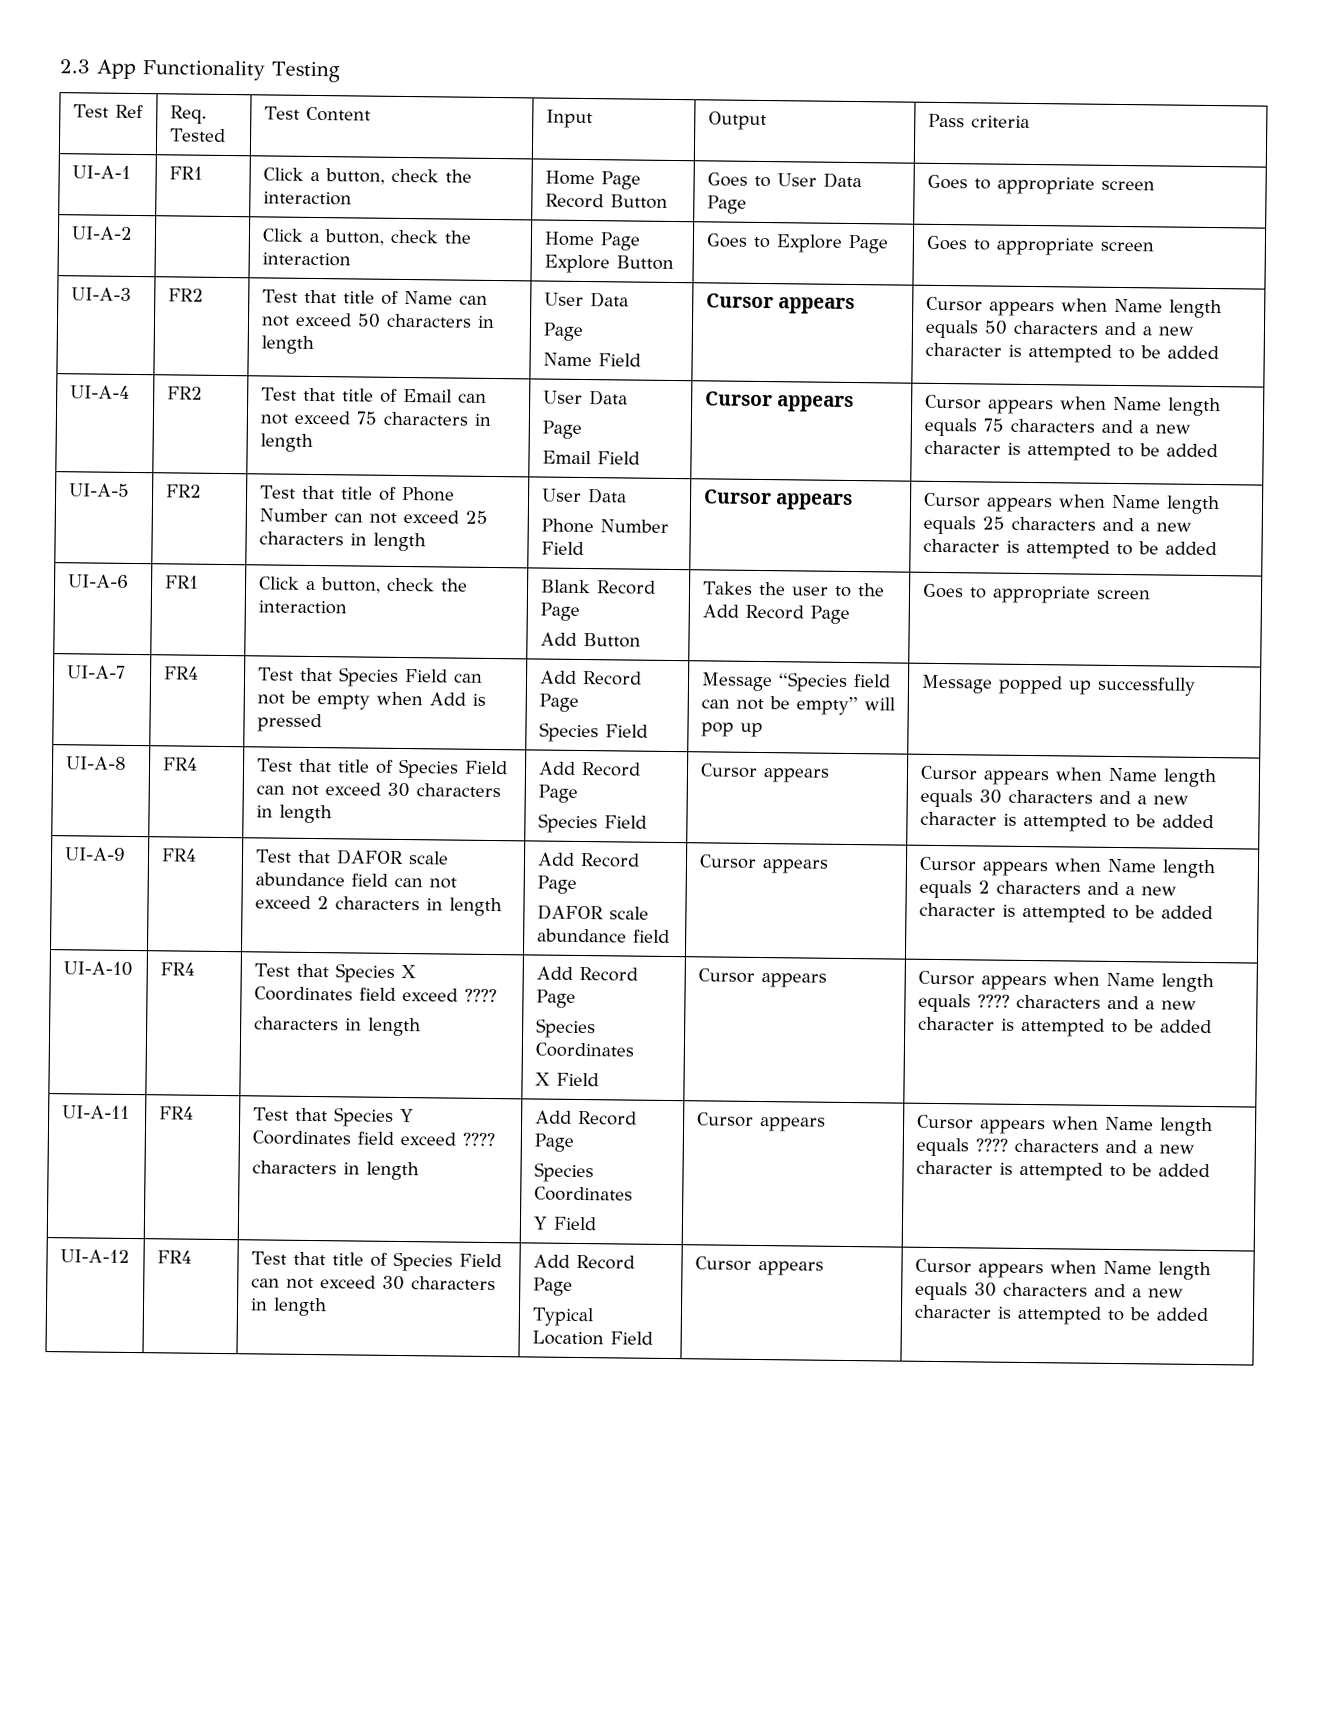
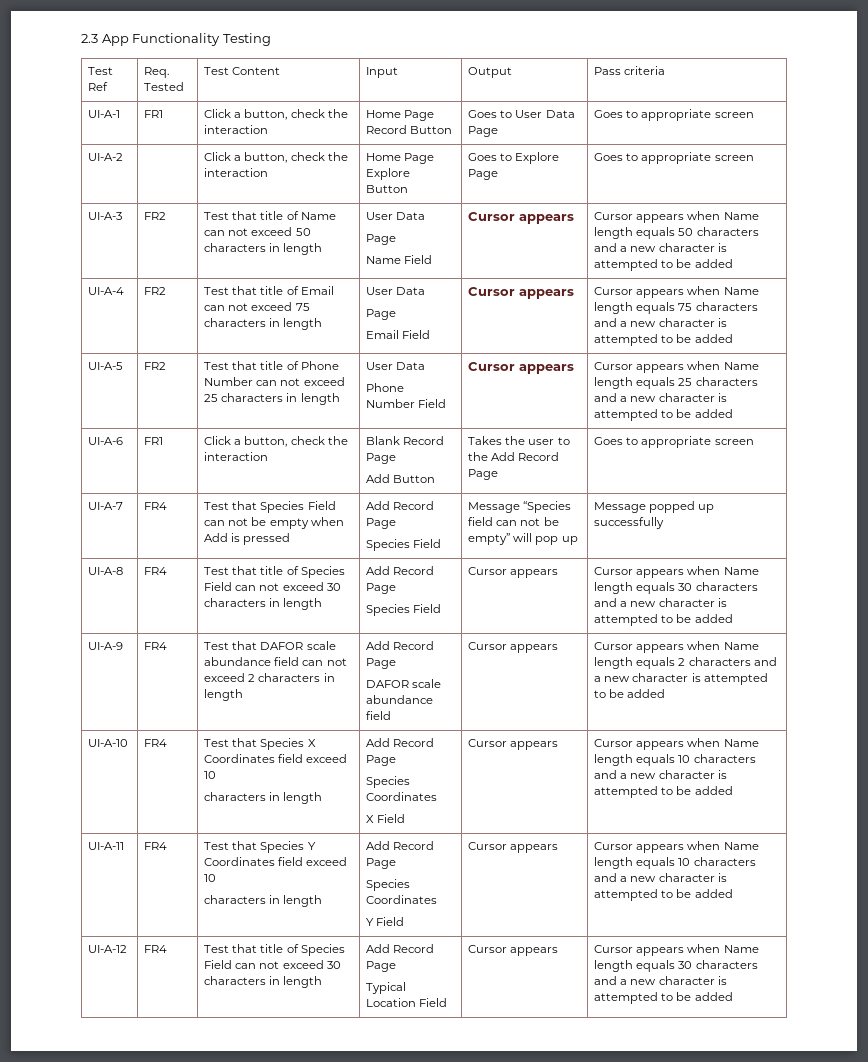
[463,988,497,1003] ???? -> [204,771,217,779] 10
[976,994,1010,1008] ???? -> [678,755,691,763] 10
[461,1132,495,1147] ???? -> [204,874,217,882] 10
[974,1138,1008,1152] ???? -> [678,858,691,866] 10

